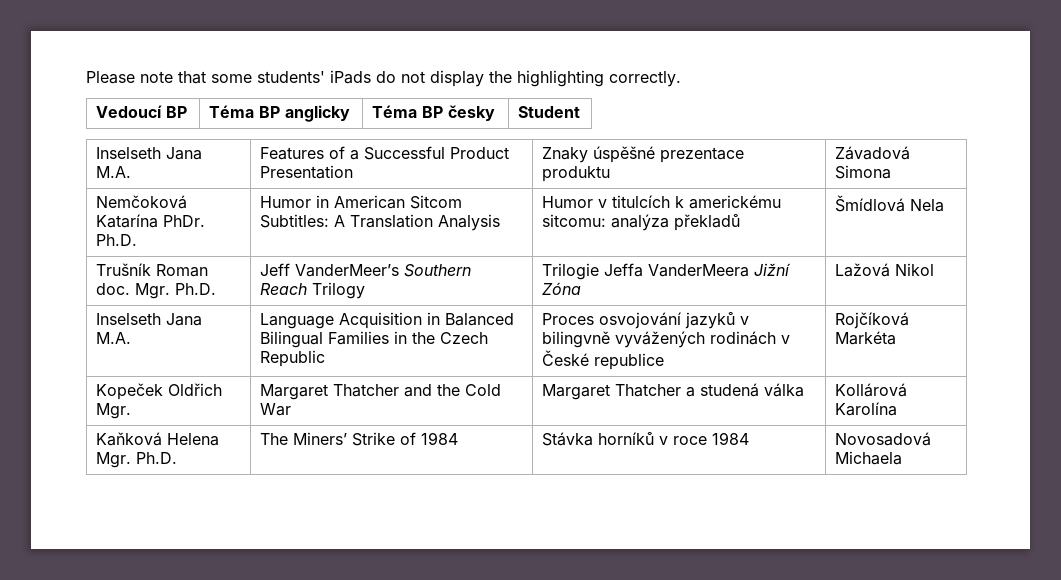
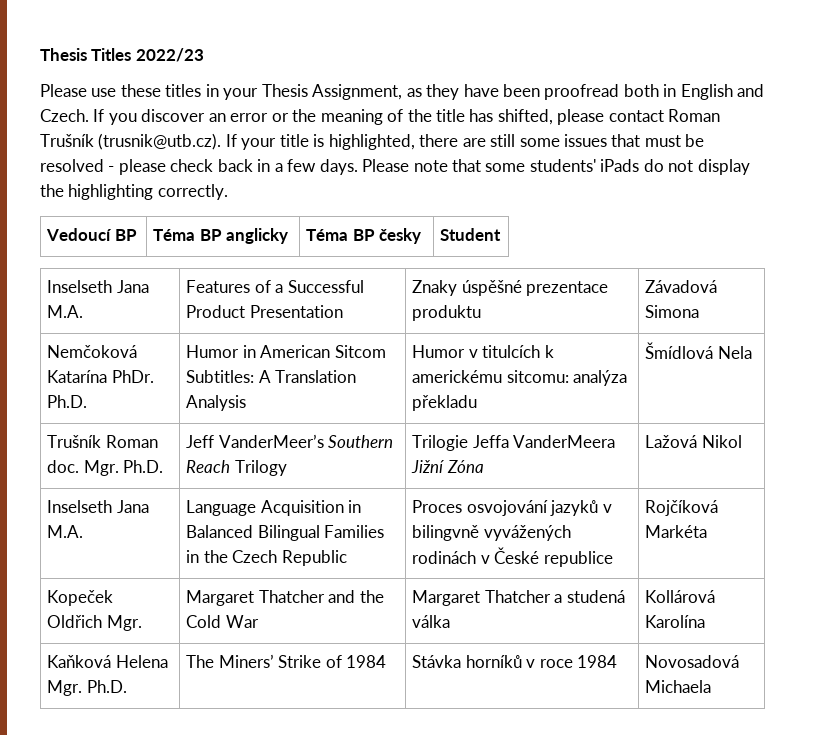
(86, 77) none -> [40,48,204,62] [40,84,765,100] [40,109,721,125] [40,133,705,150] [40,159,358,175] Thesis Titles 2022/23 // Please use these titles in your Thesis Assignment, as they have been proofread both in English and Czech. If you discover an error or the meaning of the title has shifted, please contact Roman Trušník (trusnik@utb.cz). If your title is highlighted, there are still some issues that must be resolved - please check back in a few days.
[674,214,741,231] překladů -> [412,395,478,411] překladu

